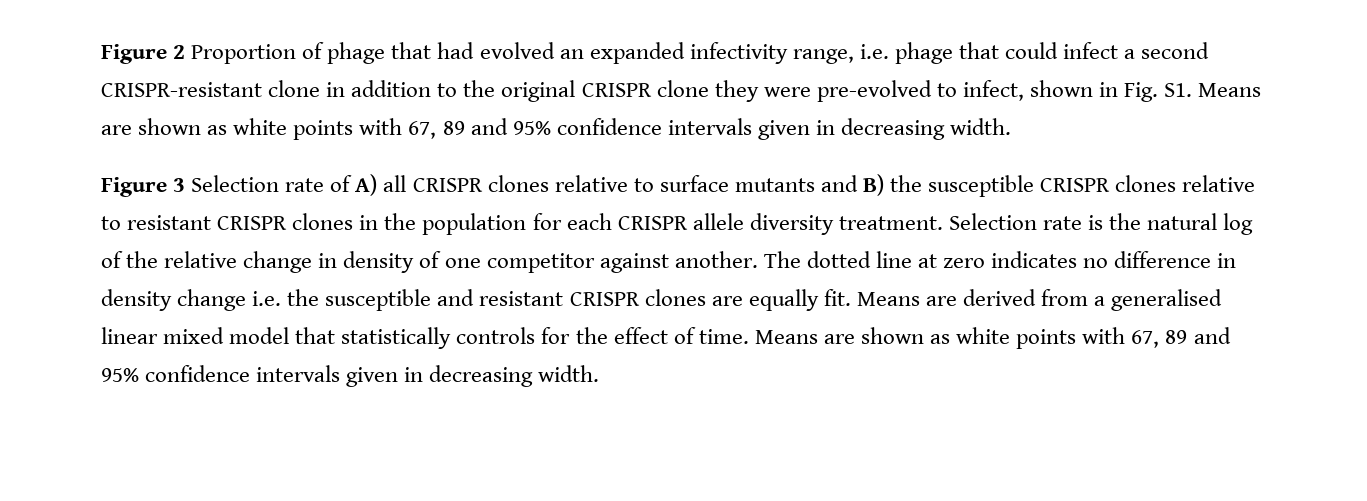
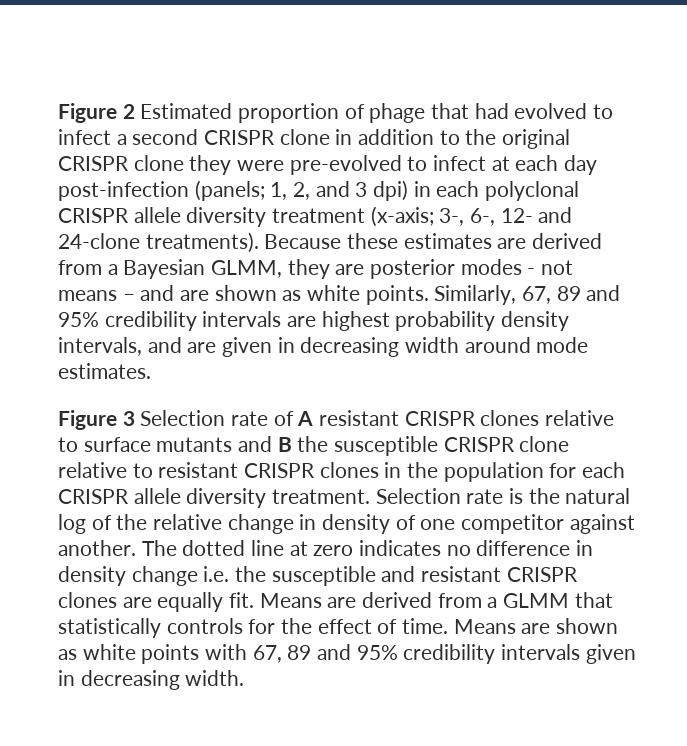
[191,44,297,64] Proportion -> [140,103,340,123] Estimated proportion
[559,42,1059,64] an expanded infectivity range, i.e. phage that could -> [593,104,614,119] to
[101,82,262,97] CRISPR-resistant -> [204,130,276,145] CRISPR
[962,80,1262,102] [101,118,1012,140] infect, shown in Fig. S1. Means are shown as white points with 67, 89 and 95% confidence intervals given in decreasing width. -> [433,155,598,175] [58,180,580,201] [58,206,573,227] [58,232,603,253] [58,259,574,279] [58,285,621,305] [58,311,570,331] [58,337,589,357] [58,363,151,379] infect at each day post-infection (panels; 1, 2, and 3 dpi) in each polyclonal CRISPR allele diversity treatment (x-axis; 3-, 6-, 12- and 24-clone treatments). Because these estimates are derived from a Bayesian GLMM, they are posterior modes - not means – and are shown as white points. Similarly, 67, 89 and 95% credibility intervals are highest probability density intervals, and are given in decreasing width around mode estimates.
[355,174,407,196] A) all -> [297,410,400,426] A resistant
[863,174,885,196] B) -> [277,437,292,452] B
[1115,175,1177,192] clones -> [519,436,570,452] clone
[1111,289,1223,311] [101,327,290,344] generalised linear mixed model -> [503,593,570,608] GLMM
[145,365,251,382] confidence -> [403,644,496,664] credibility

